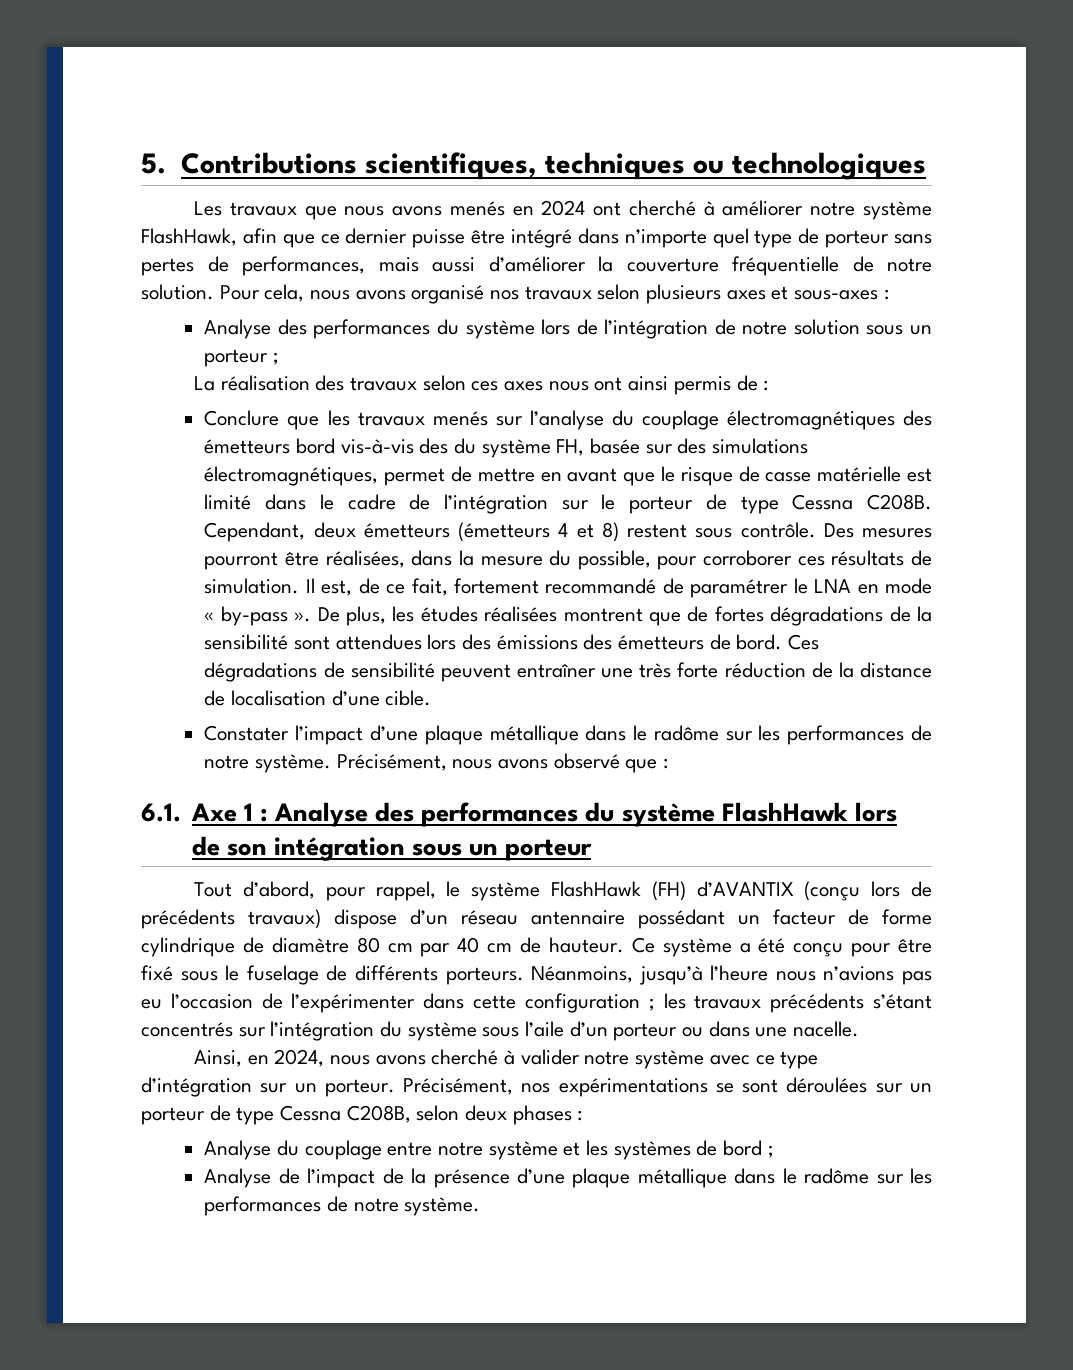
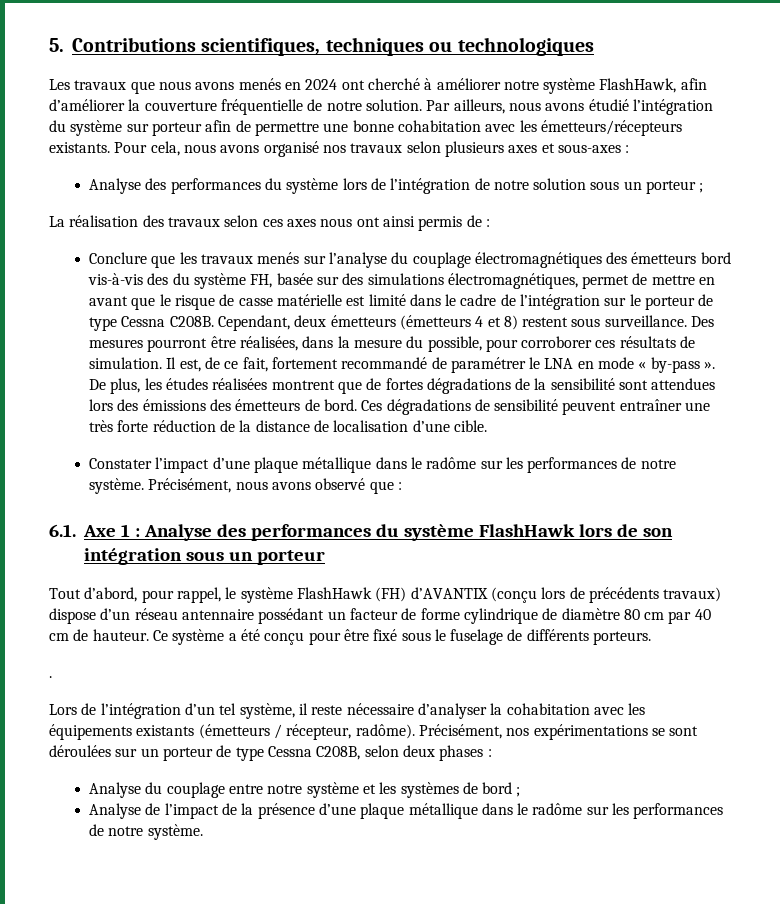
[282,228,932,248] [141,256,475,276] que ce dernier puisse être intégré dans n’importe quel type de porteur sans pertes de performances, mais aussi -> (707, 84) none
(214, 292) none -> [426,99,713,115] [49,120,682,136] [49,142,110,153] Par ailleurs, nous avons étudié l’intégration du système sur porteur afin de permettre une bonne cohabitation avec les émetteurs/récepteurs existants.
[740,522,816,538] contrôle. -> [604,315,687,327] surveillance.
[531,965,933,985] [141,993,933,1013] [141,1021,860,1041] [194,1049,819,1069] [141,1077,395,1097] Néanmoins, jusqu’à l’heure nous n’avions pas eu l’occasion de l’expérimenter dans cette configuration ; les travaux précédents s’étant concentrés sur l’intégration du système sous l’aile d’un porteur ou dans une nacelle. // Ainsi, en 2024, nous avons cherché à valider notre système avec ce type d’intégration sur un porteur. -> [49,676,52,678] [49,703,646,719] [49,724,415,740] // . // Lors de l’intégration d’un tel système, il reste nécessaire d’analyser la cohabitation avec les équipements existants (émetteurs / récepteur, radôme).

